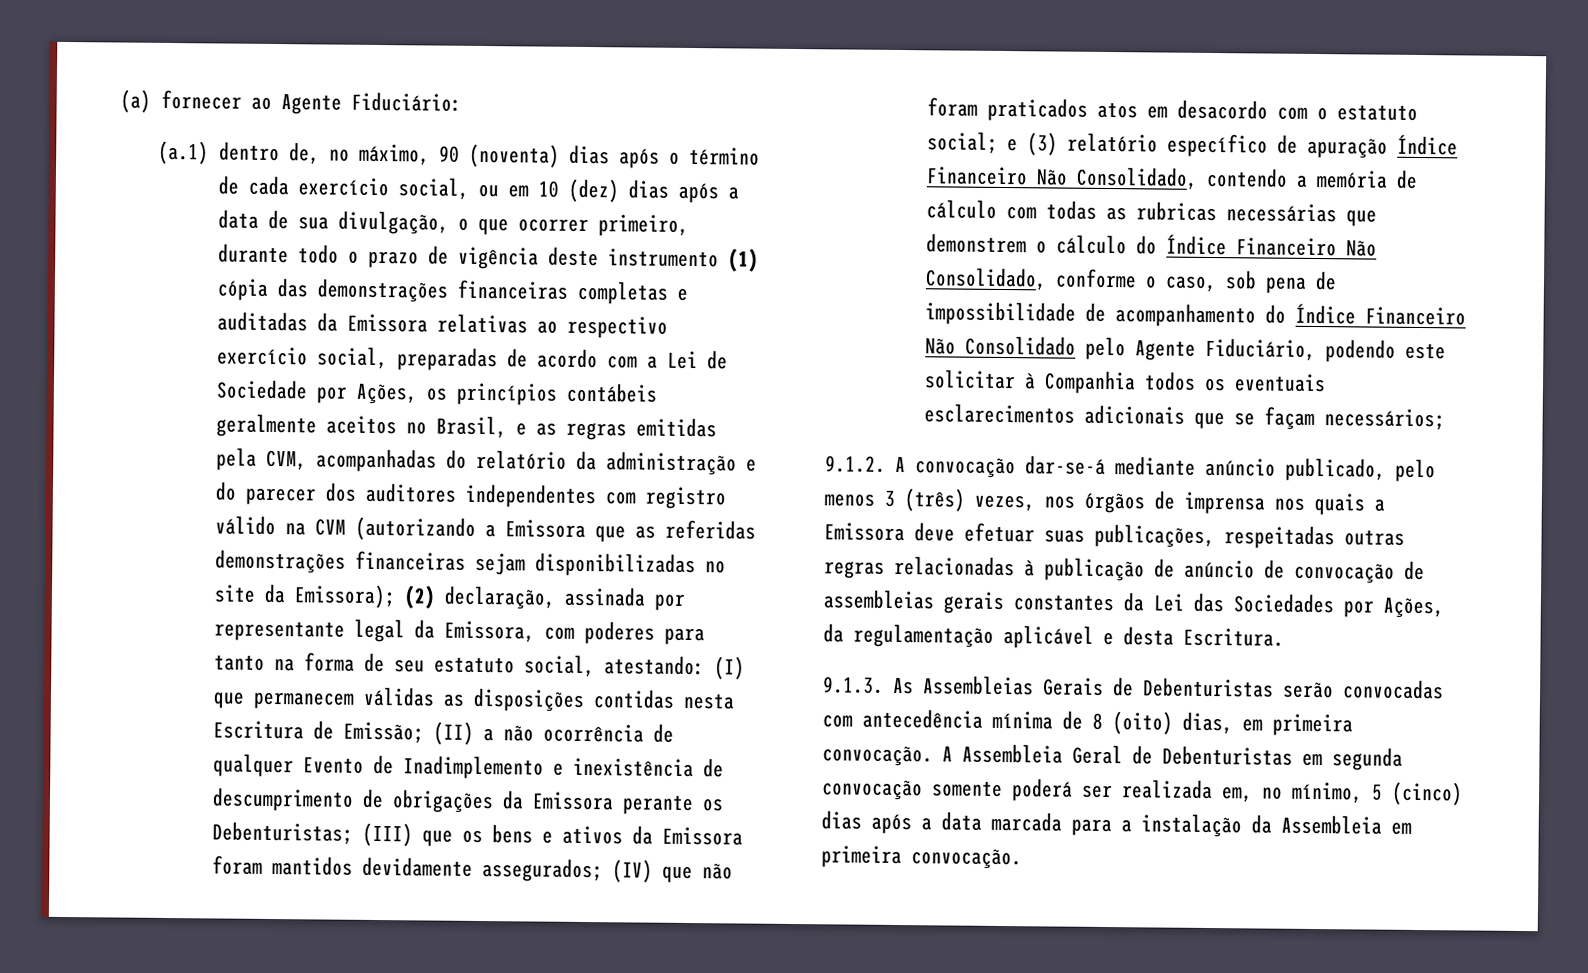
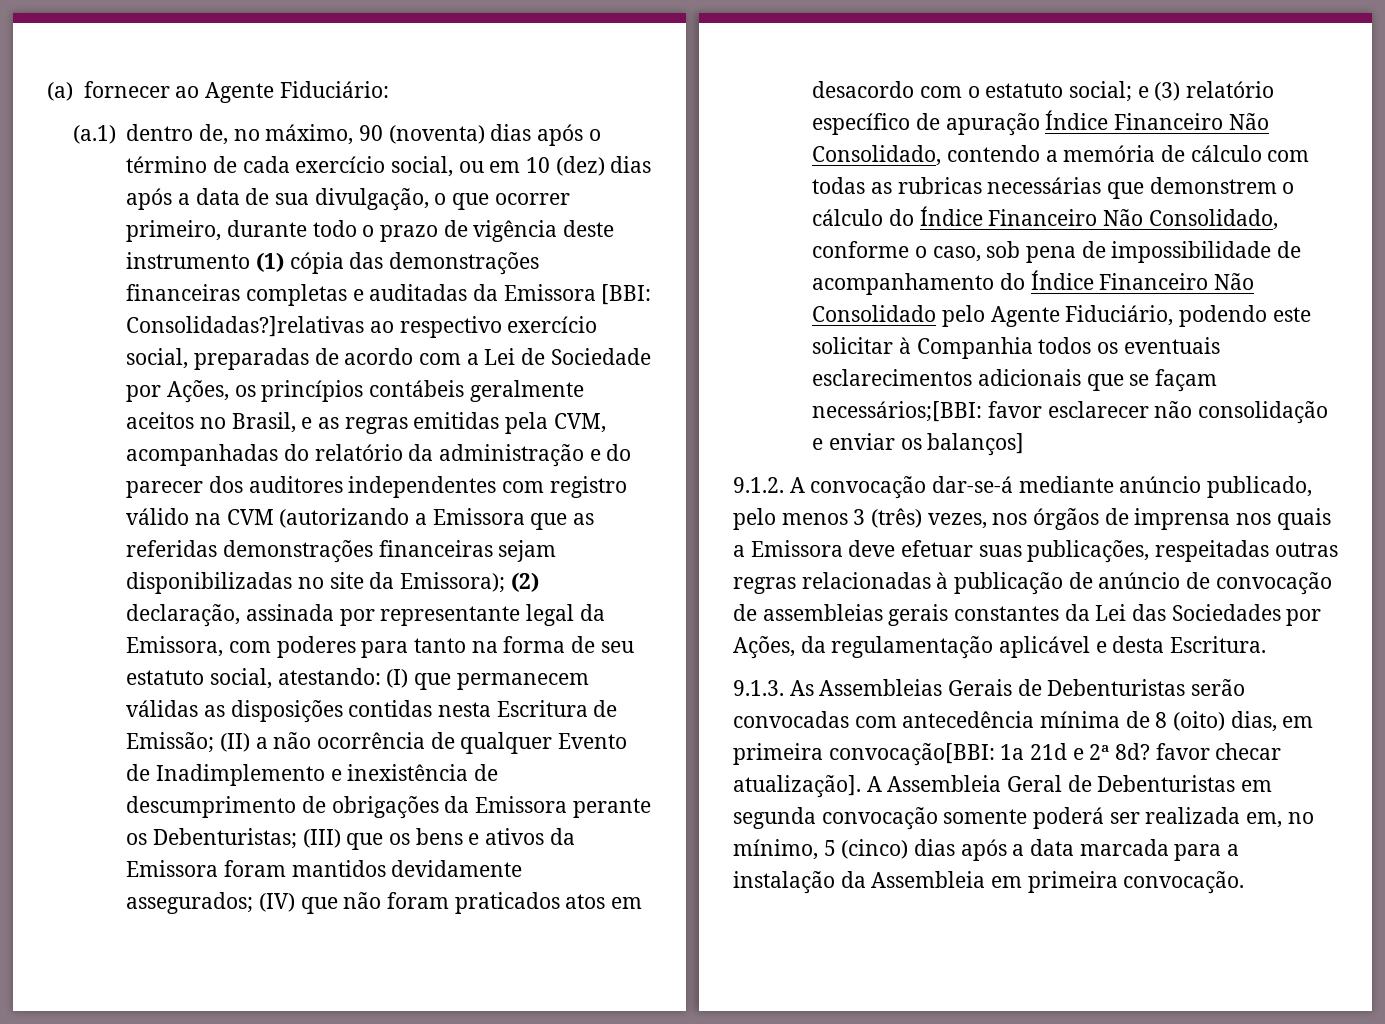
[436,313,528,334] relativas -> [601,284,652,305] [126,316,365,337] [BBI: Consolidadas?]relativas
[1323,408,1445,431] necessários; -> [812,401,1329,424] [812,433,1025,456] necessários;[BBI: favor esclarecer não consolidação e enviar os balanços]
[822,745,933,767] convocação. -> [828,743,1282,766] [733,775,861,798] convocação[BBI: 1a 21d e 2ª 8d? favor checar atualização].

